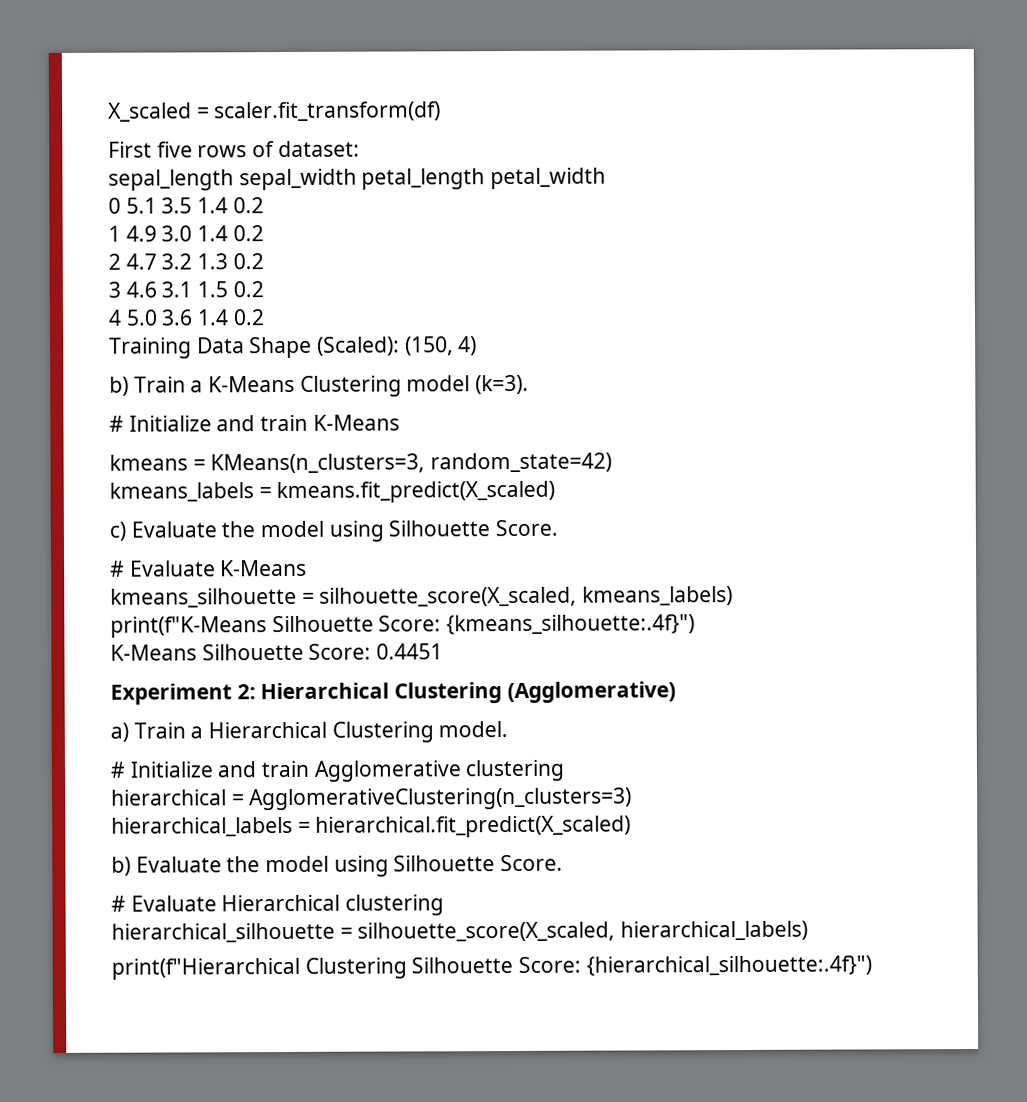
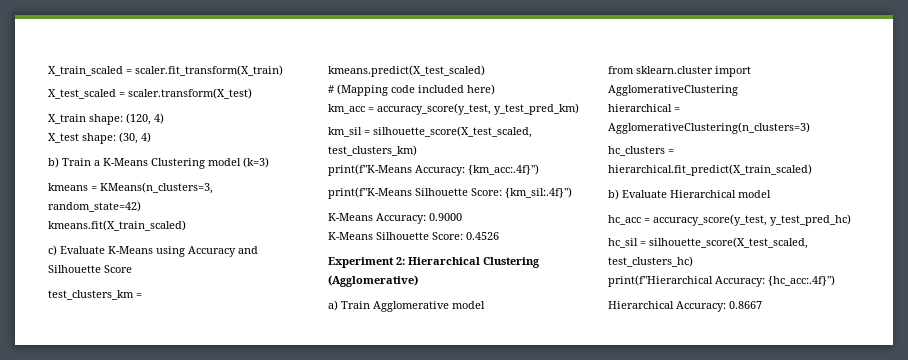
[108,101,442,122] [108,140,360,158] [108,167,607,191] [108,197,264,214] [108,225,264,242] [108,253,264,270] [108,281,264,298] [108,309,265,326] [109,336,454,359] X_scaled = scaler.fit_transform(df) // First five rows of dataset: // sepal_length sepal_width petal_length petal_width // 0 5.1 3.5 1.4 0.2 // 1 4.9 3.0 1.4 0.2 // 2 4.7 3.2 1.3 0.2 // 3 4.6 3.1 1.5 0.2 // 4 5.0 3.6 1.4 0.2 // Training Data Shape (Scaled): (150, -> [48,65,283,76] [48,88,252,99] [48,113,164,125] [48,132,138,144] X_train_scaled = scaler.fit_transform(X_train) // X_test_scaled = scaler.transform(X_test) // X_train shape: (120, 4) // X_test shape: (30,
[475,374,530,395] [109,414,400,432] (k=3). // # Initialize and train K-Means -> [243,157,269,168] (k=3)
[109,480,556,504] kmeans_labels = kmeans.fit_predict(X_scaled) -> [48,220,186,231] kmeans.fit(X_train_scaled)
[221,519,559,542] [110,559,308,577] [110,586,734,608] the model using Silhouette Score. // # Evaluate K-Means // kmeans_silhouette = silhouette_score(X_scaled, kmeans_labels) -> [108,246,258,257] [48,265,132,273] [48,290,142,300] [328,65,485,77] [328,84,495,96] [328,103,579,115] [328,126,532,138] [328,145,417,156] [328,164,539,176] K-Means using Accuracy and Silhouette Score // test_clusters_km = kmeans.predict(X_test_scaled) // # (Mapping code included here) // km_acc = accuracy_score(y_test, y_test_pred_km) // km_sil = silhouette_score(X_test_scaled, test_clusters_km) // print(f"K-Means Accuracy: {km_acc:.4f}")
[446,614,696,635] {kmeans_silhouette:.4f}") -> [505,187,572,198] [328,213,462,224] {km_sil:.4f}") // K-Means Accuracy: 0.9000
[376,643,444,660] 0.4451 -> [466,232,499,240] 0.4526
[190,721,509,743] [110,759,566,782] a Hierarchical Clustering model. // # Initialize and train Agglomerative clustering -> [373,301,485,312] [608,66,751,77] [608,85,738,96] Agglomerative model // from sklearn.cluster import AgglomerativeClustering
[111,815,632,838] hierarchical_labels = hierarchical.fit_predict(X_scaled) -> [608,146,674,156] [608,164,812,176] hc_clusters = hierarchical.fit_predict(X_train_scaled)
[226,854,564,877] [111,894,445,916] [111,920,809,943] [111,955,872,980] the model using Silhouette Score. // # Evaluate Hierarchical clustering // hierarchical_silhouette = silhouette_score(X_scaled, hierarchical_labels) // print(f"Hierarchical Clustering Silhouette Score: {hierarchical_silhouette:.4f}") -> [670,190,771,198] [608,214,851,226] [608,237,808,249] [608,256,693,267] [608,275,835,287] [608,301,762,312] Hierarchical model // hc_acc = accuracy_score(y_test, y_test_pred_hc) // hc_sil = silhouette_score(X_test_scaled, test_clusters_hc) // print(f"Hierarchical Accuracy: {hc_acc:.4f}") // Hierarchical Accuracy: 0.8667

